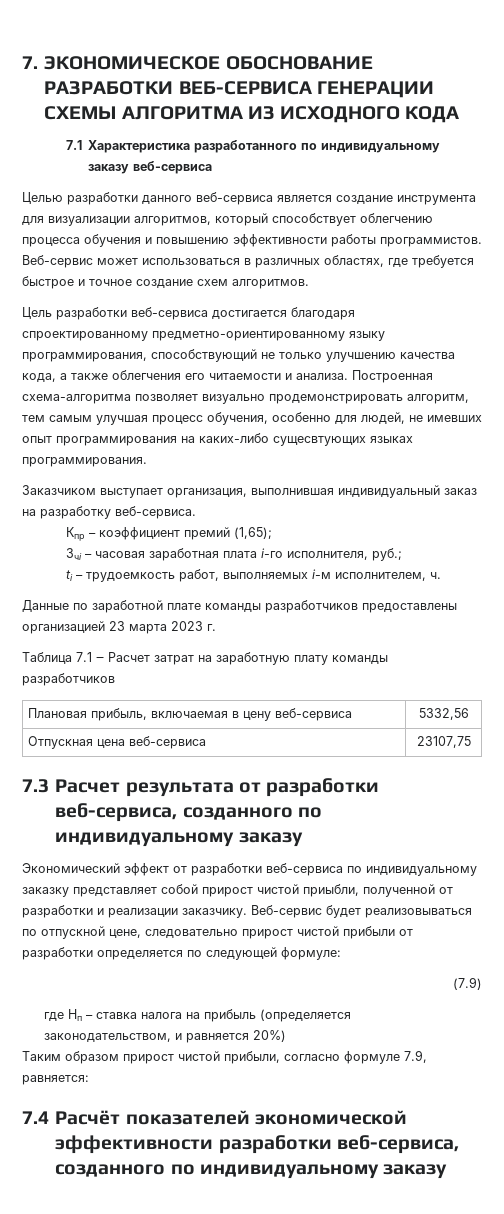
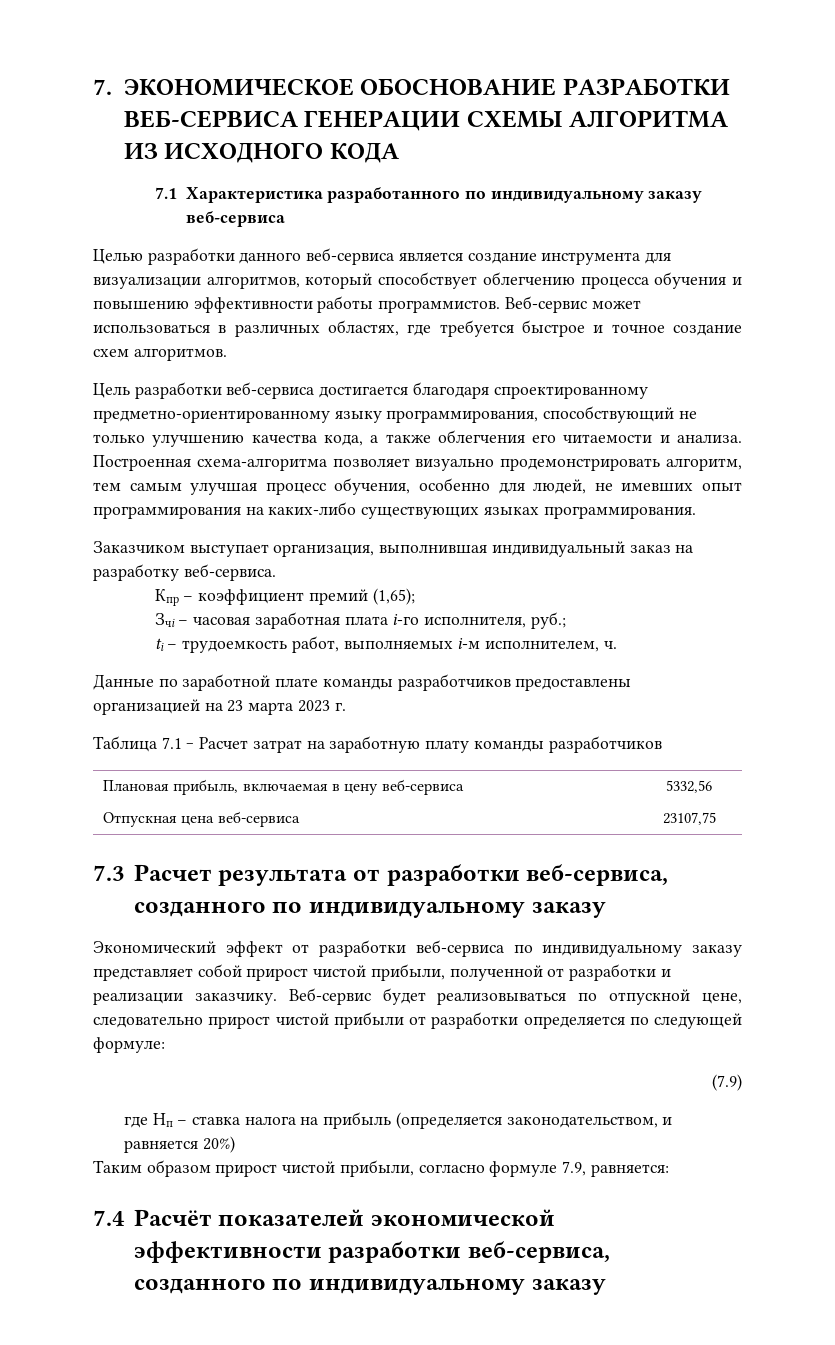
[273,436,366,446] сущесвтующих -> [361,506,480,519] существующих
(105, 627) none -> [204,703,223,711] на
[22,887,69,897] заказку -> [692,945,742,957] заказу
[303,884,359,897] приыбли, -> [370,964,445,981] прибыли,

